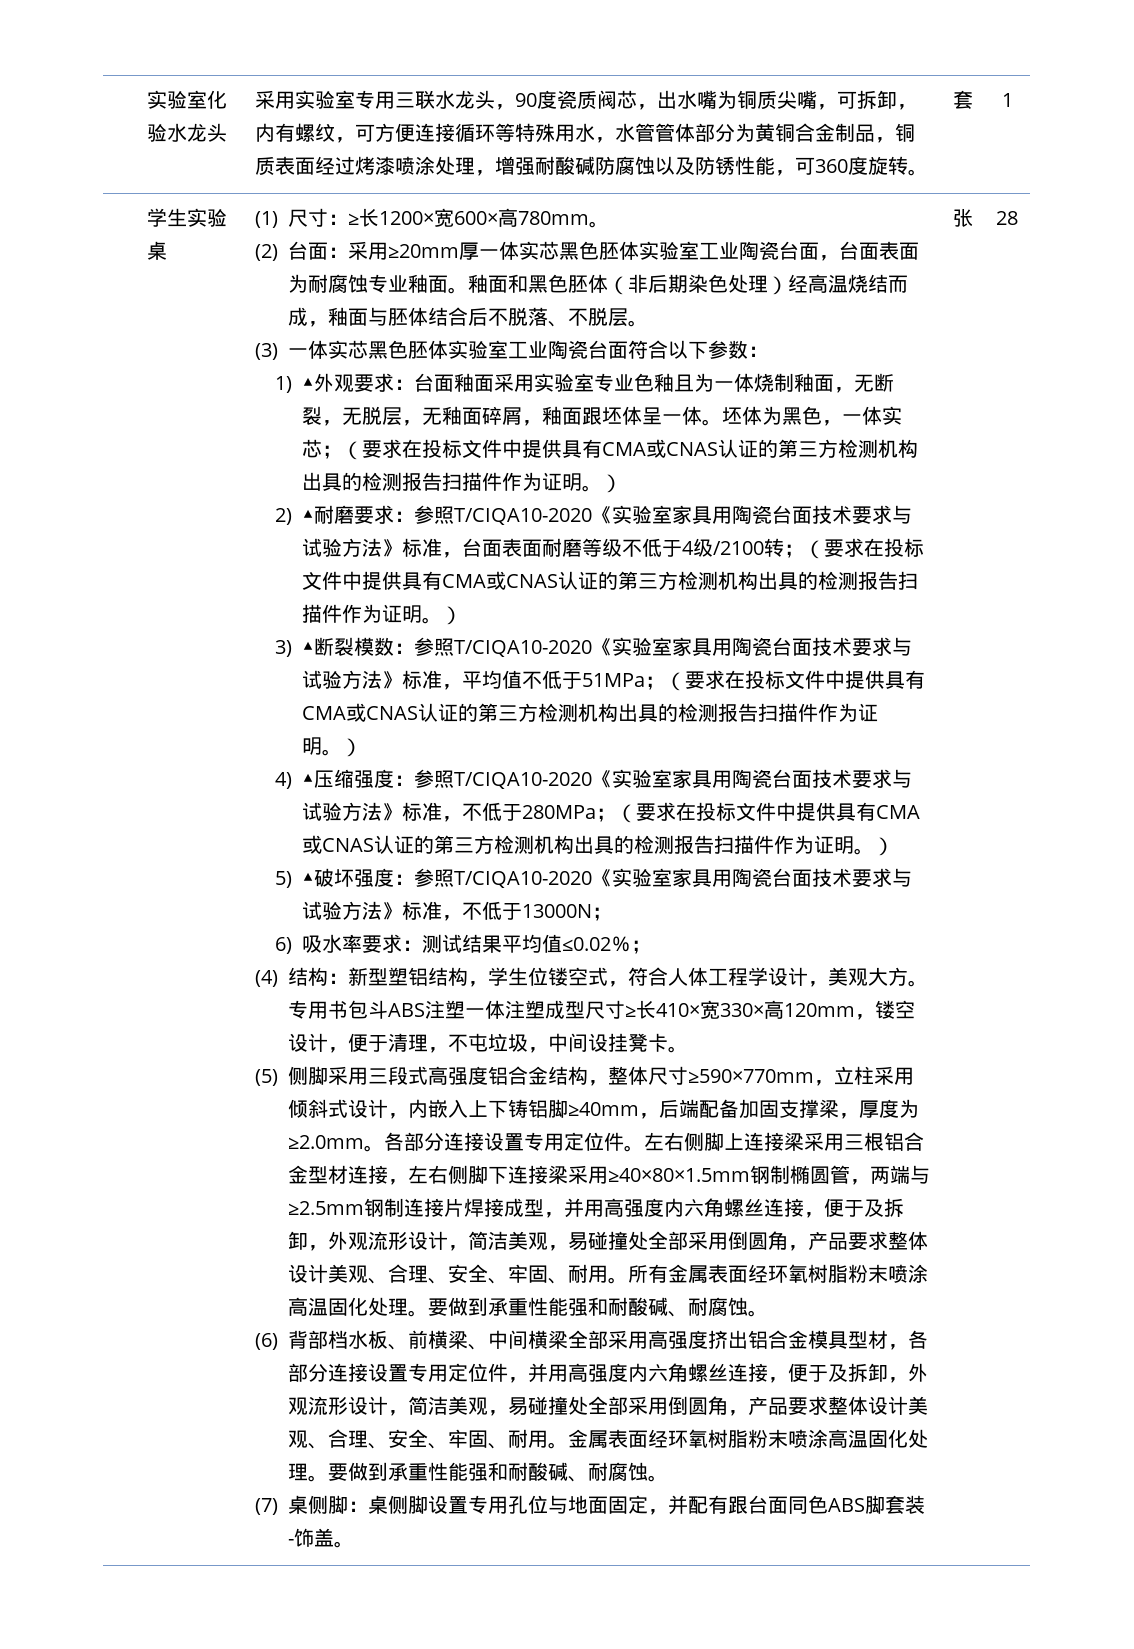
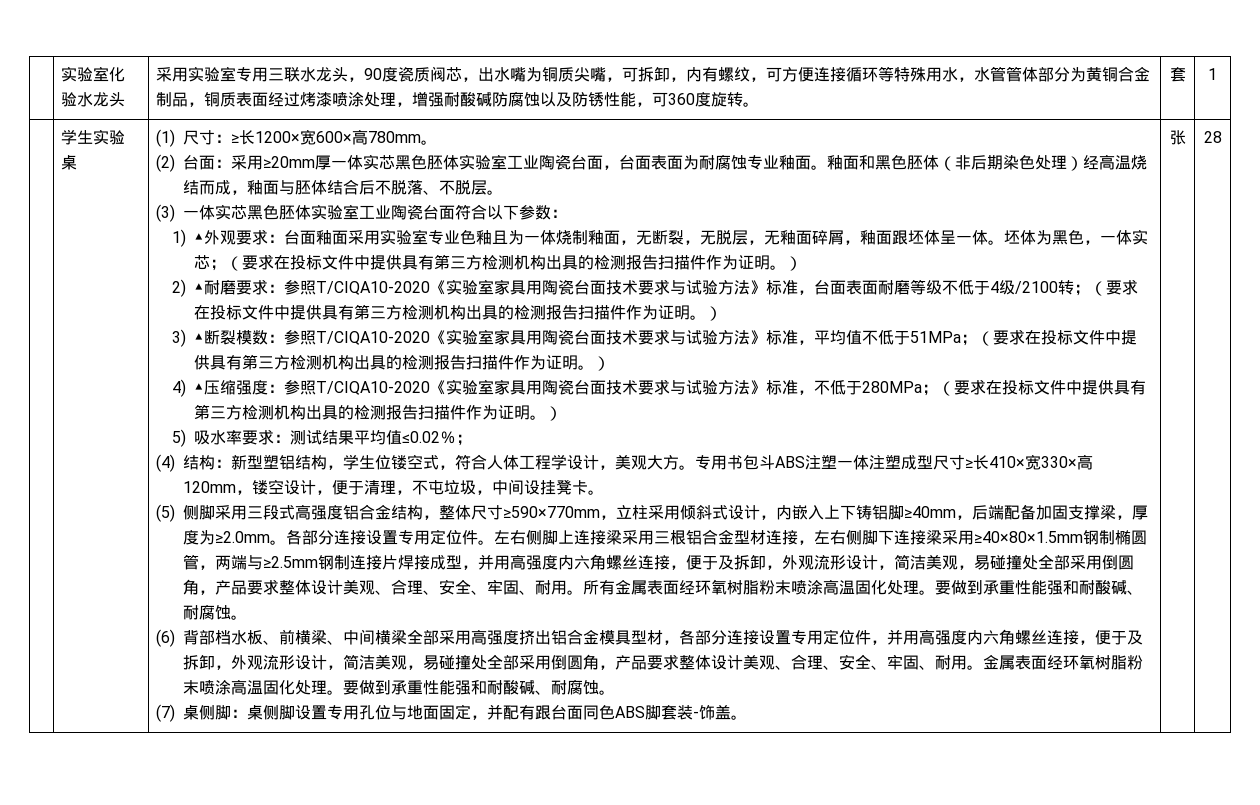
[602,439,779,458] CMA或CNAS认证的 -> (435, 262) none
[442,571,619,590] CMA或CNAS认证的 -> (355, 312) none
[302,703,479,722] CMA或CNAS认证的 -> (243, 362) none
[876,805,921,819] [302,835,435,854] CMA或CNAS认证的 -> (1147, 387) none
[302,868,913,888] [302,901,613,921] [275,937,293,954] ▲破坏强度：参照T/CIQA10-2020《实验室家具用陶瓷台面技术要求与试验方法》标准，不低于13000N； // 6) -> (187, 438) none

